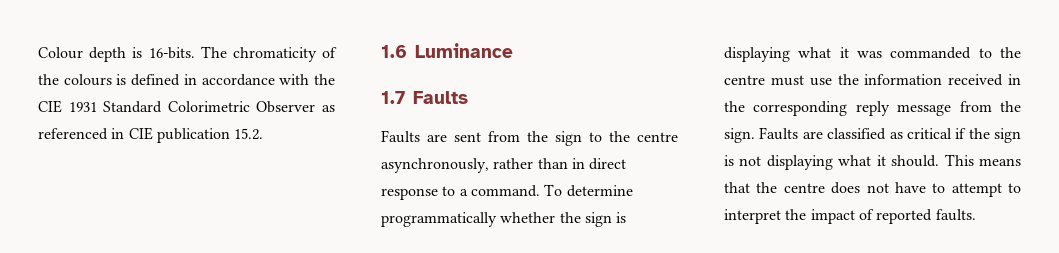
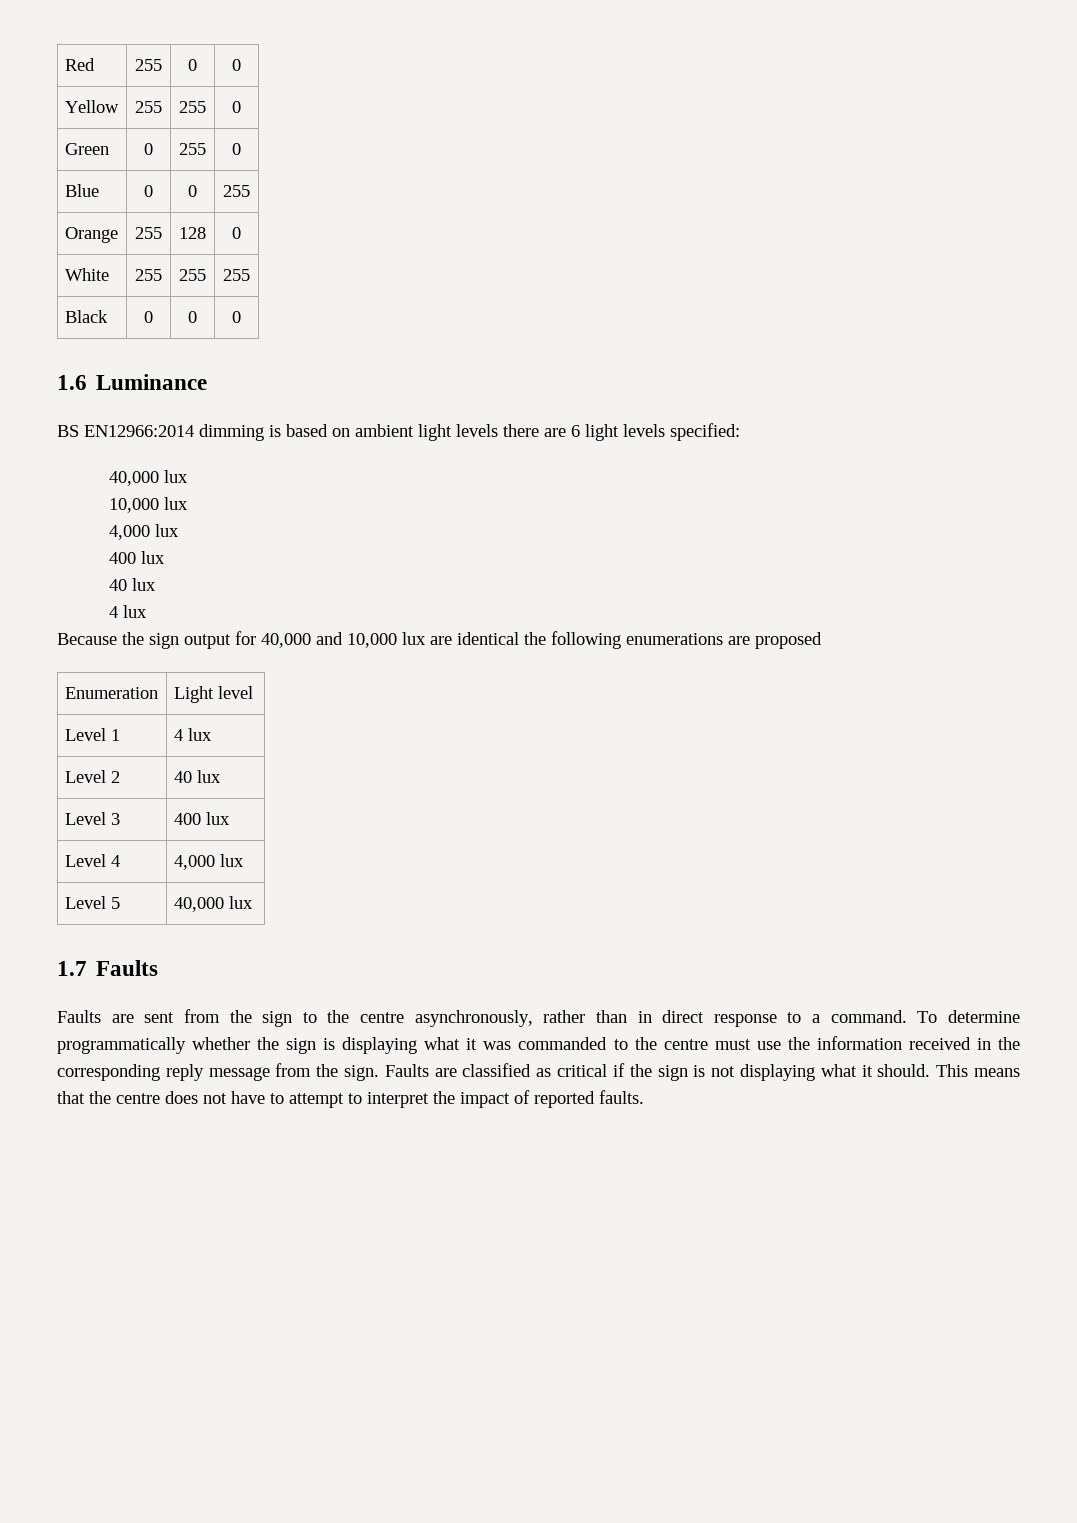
[38,46,337,62] [38,74,336,86] [38,100,335,113] [38,127,264,143] [381,43,513,58] Colour depth is 16-bits. The chromaticity of the colours is defined in accordance with the CIE 1931 Standard Colorimetric Observer as referenced in CIE publication 15.2. // 1.6 Luminance -> [64,58,95,71] [135,59,162,71] [188,59,197,71] [232,59,241,71] [64,100,119,113] [135,101,162,113] [179,101,206,113] [232,101,241,113] [64,143,109,155] [144,143,153,155] [179,143,206,155] [232,143,241,155] [64,184,99,197] [144,185,153,197] [188,185,197,197] [223,185,250,197] [64,227,118,243] [135,227,162,239] [179,227,206,239] [232,227,241,239] [64,268,109,281] [135,269,162,281] [179,269,206,281] [223,269,250,281] [64,310,108,323] [144,311,153,323] [188,311,197,323] [232,311,241,323] [57,374,208,390] [57,423,740,441] [109,470,189,486] [109,497,189,513] [109,524,180,540] [109,551,166,564] [109,578,157,591] [109,605,148,618] [57,631,822,649] [64,687,158,699] [173,686,253,703] [64,728,120,741] [173,728,212,741] [64,770,120,783] [173,770,221,783] [64,812,120,825] [173,812,230,825] [64,854,120,867] [173,854,244,870] [64,896,120,909] [173,896,253,912] Red | 255 | 0 | 0 // Yellow | 255 | 255 | 0 // Green | 0 | 255 | 0 // Blue | 0 | 0 | 255 // Orange | 255 | 128 | 0 // White | 255 | 255 | 255 // Black | 0 | 0 | 0 // 1.6 Luminance // BS EN12966:2014 dimming is based on ambient light levels there are 6 light levels specified: // 40,000 lux // 10,000 lux // 4,000 lux // 400 lux // 40 lux // 4 lux // Because the sign output for 40,000 and 10,000 lux are identical the following enumerations are proposed // Enumeration | Light level // Level 1 | 4 lux // Level 2 | 40 lux // Level 3 | 400 lux // Level 4 | 4,000 lux // Level 5 | 40,000 lux

